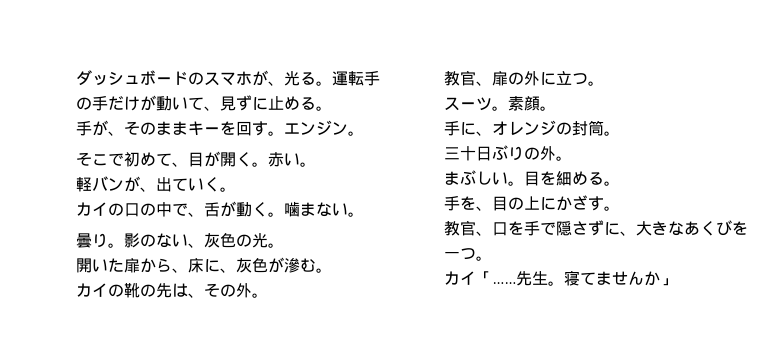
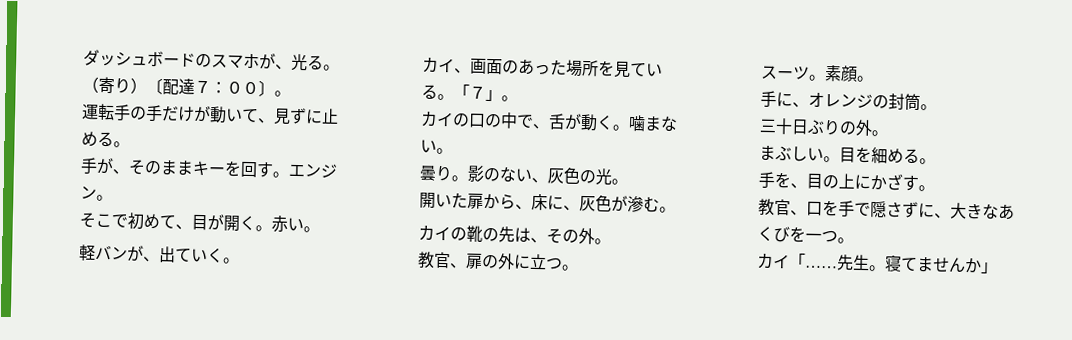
(332, 83) none -> [81,76,291,97] （寄り）〔配達７：００〕。 //
(236, 189) none -> [421,57,663,78] [420,84,518,102] // カイ、画面のあった場所を見ている。「７」。

